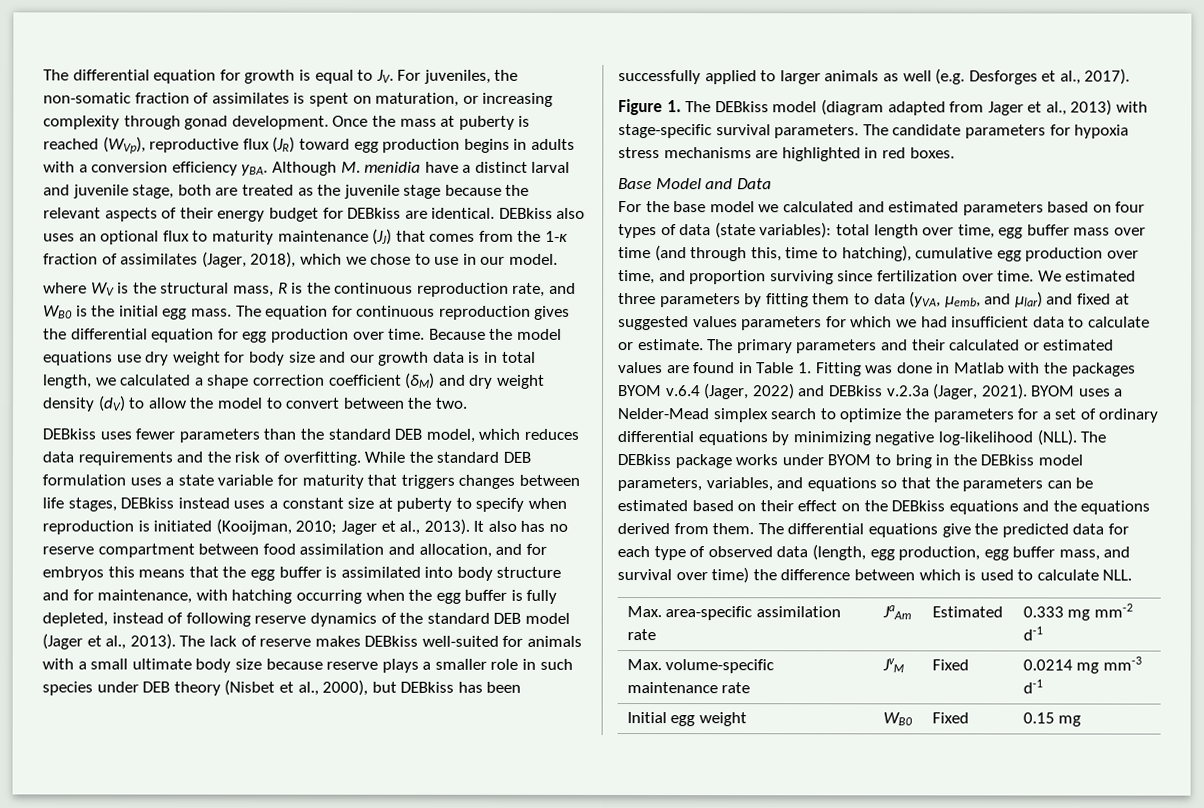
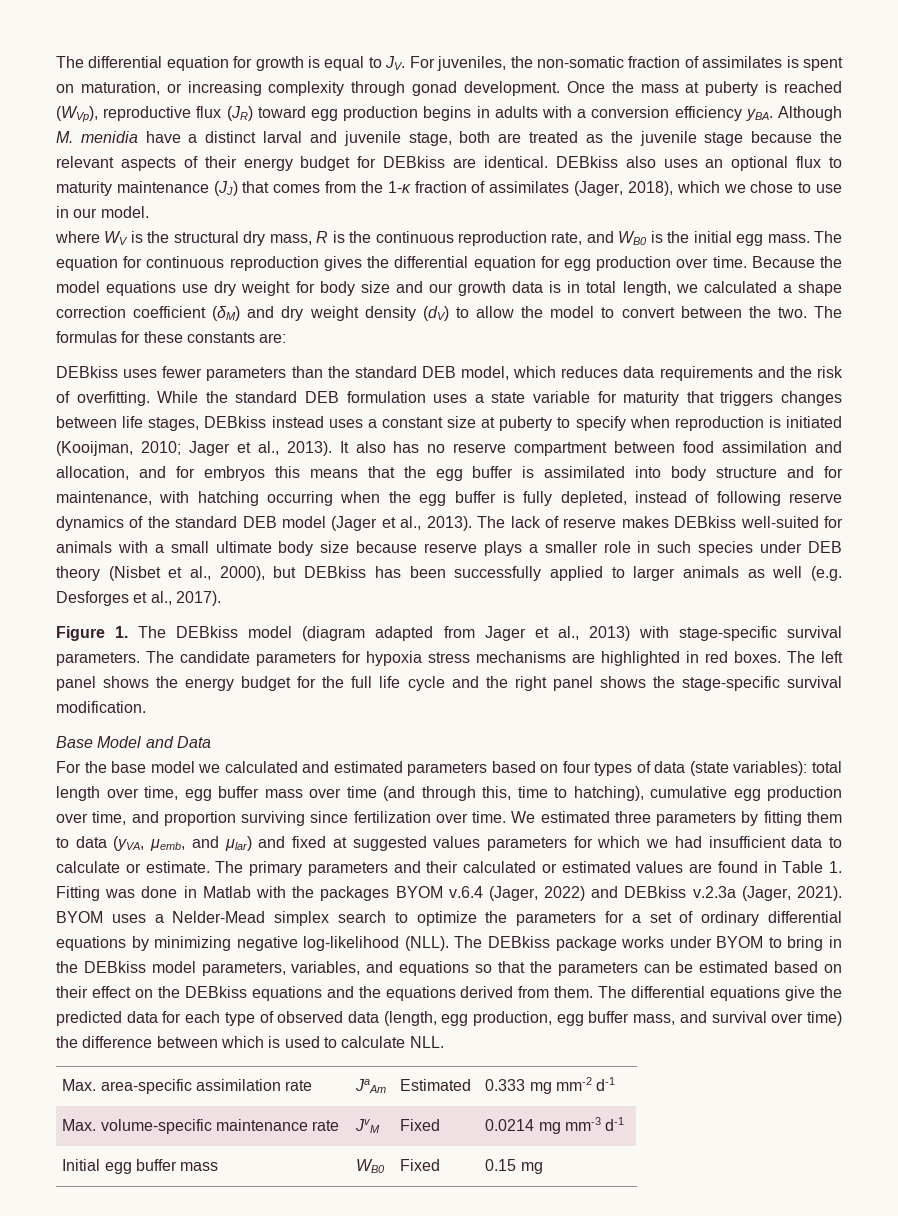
(230, 288) none -> [243,231,266,246] dry
(468, 403) none -> [814,306,843,318] [56,331,287,343] The formulas for these constants are:
(955, 153) none -> [787,651,843,663] [56,676,842,691] [56,701,146,713] The left panel shows the energy budget for the full life cycle and the right panel shows the stage-specific survival modification.
[699,712,748,727] weight -> [136,1159,219,1171] buffer mass

